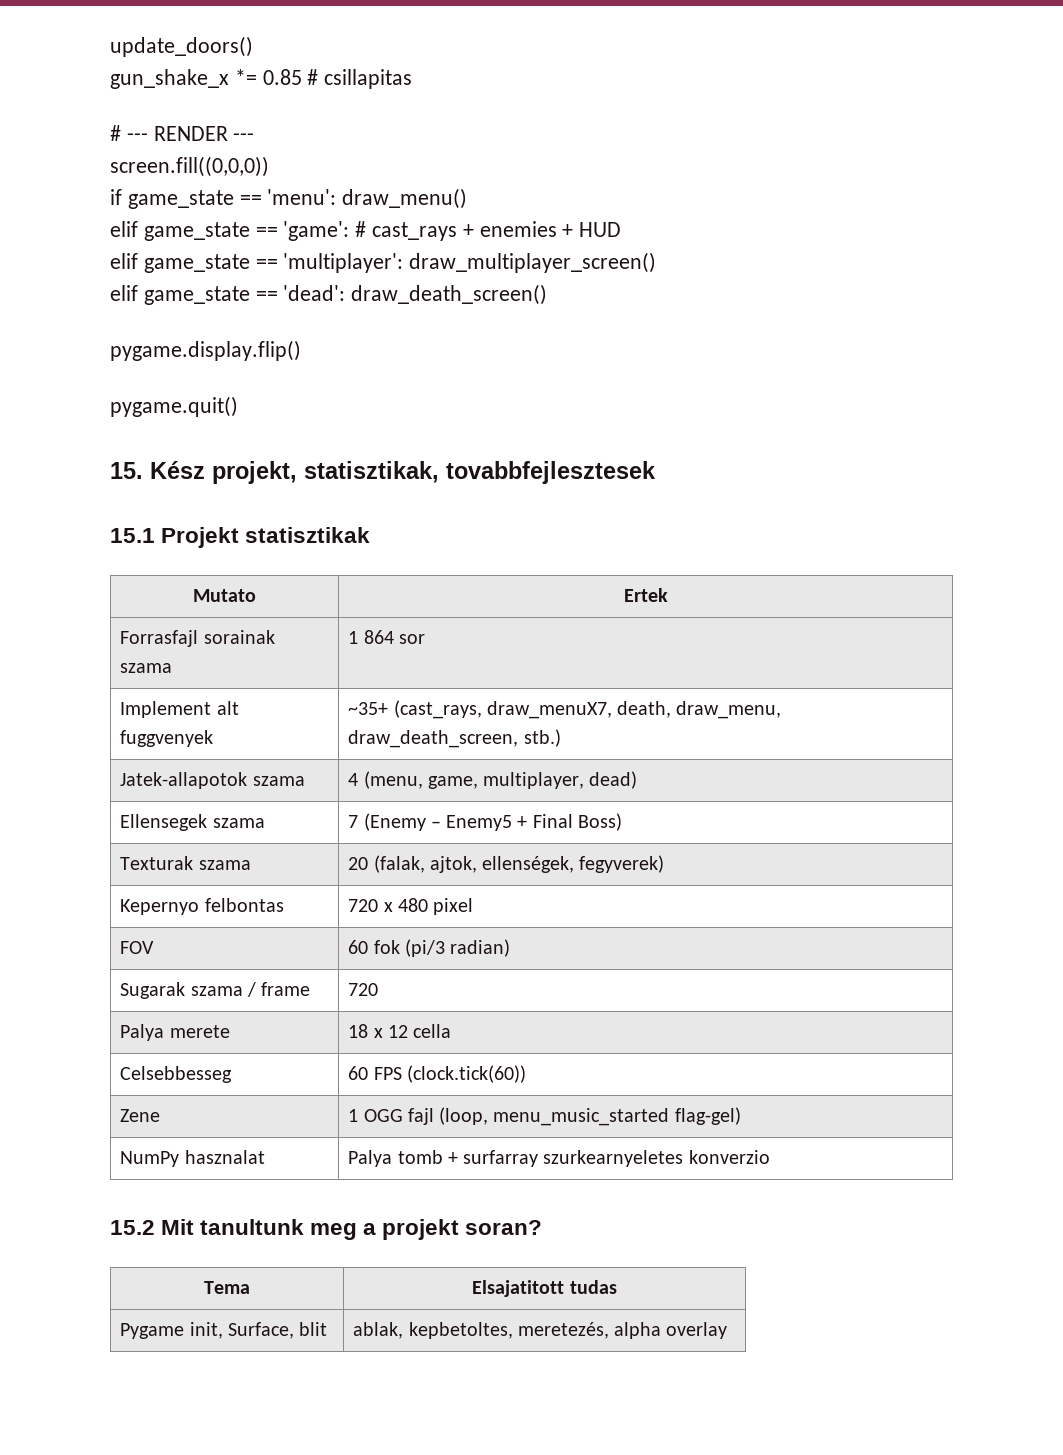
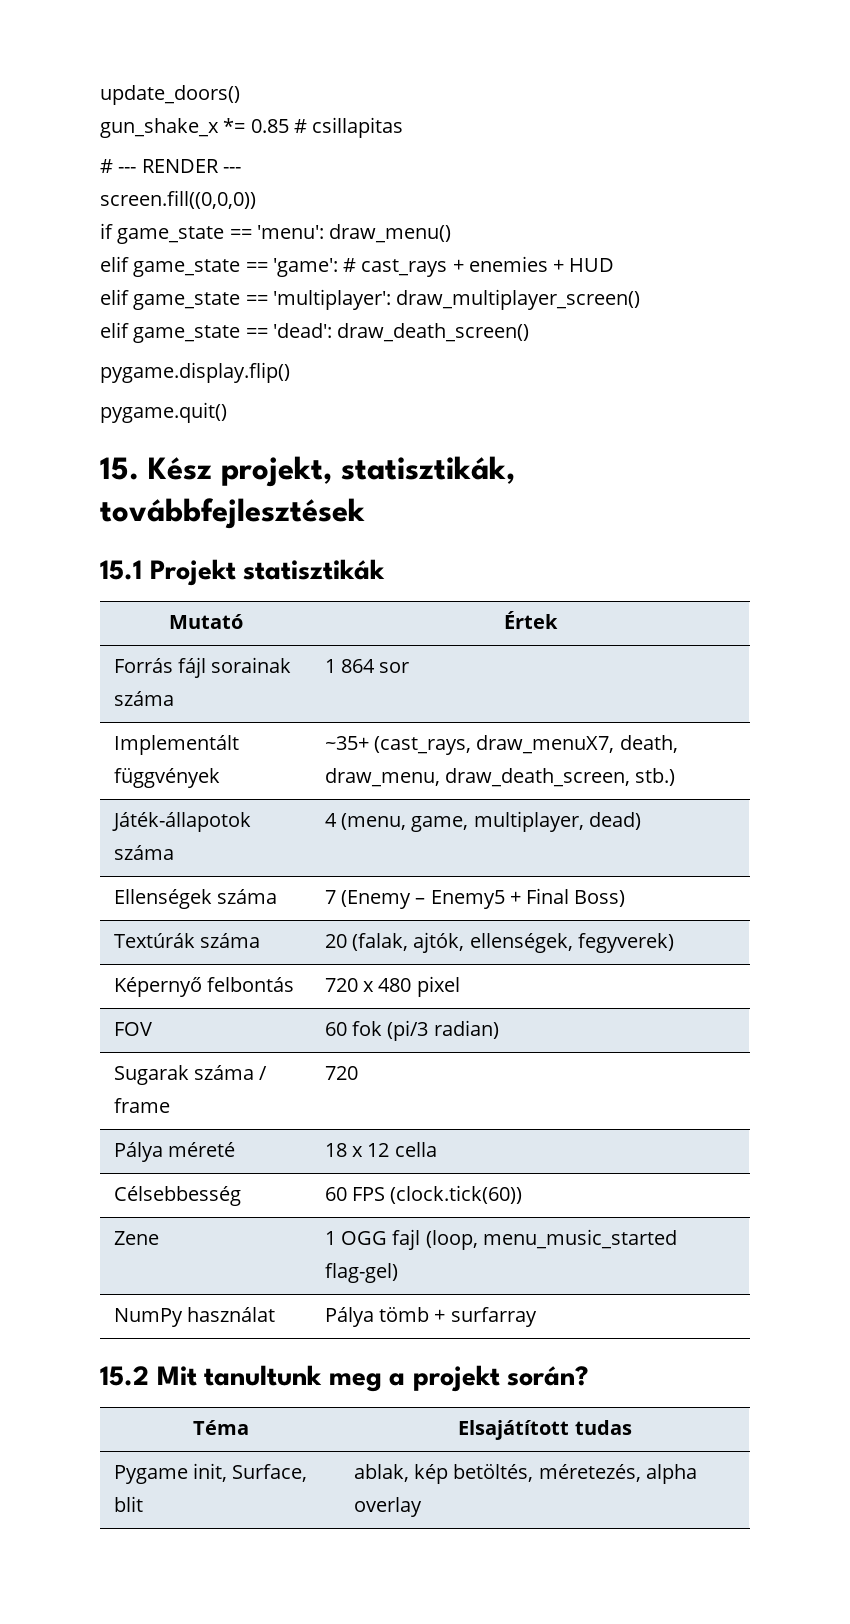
[304,461,656,484] statisztikak, tovabbfejlesztesek -> [341,456,515,484] [100,498,365,529] statisztikák, továbbfejlesztések
[245,527,371,543] [193,589,256,602] [623,588,668,602] [120,630,275,647] [120,663,173,673] statisztikak // Mutato | Ertek // Forrasfajl sorainak szama -> [243,559,386,580] [169,614,243,629] [504,611,558,629] [113,657,292,678] [113,691,174,706] statisztikák // Mutató | Értek // Forrás fájl sorainak száma
[120,701,239,718] [120,730,214,747] Implement alt fuggvenyek -> [113,735,239,755] [113,768,220,788] Implementált függvények
[120,772,305,789] Jatek-allapotok szama -> [111,812,251,832] [113,845,174,860] Játék-állapotok száma
[120,814,265,831] Ellensegek szama -> [113,889,278,909] Ellenségek száma
[120,856,251,870] Texturak szama -> [113,933,261,948] Textúrák száma
[429,856,477,873] ajtok, -> [413,932,465,953] ajtók,
[120,898,284,915] Kepernyo felbontas -> [113,977,295,997] Képernyő felbontás
[190,986,243,996] szama -> [194,1065,255,1080] száma
[120,1024,230,1041] Palya merete -> [113,1142,236,1162] Pálya méreté
[120,1066,233,1083] Celsebbesseg -> [113,1186,241,1206] Célsebbesség
[184,1150,265,1164] [348,1150,443,1167] hasznalat | Palya tomb -> [187,1307,276,1322] [324,1307,430,1327] használat | Pálya tömb
[543,1150,770,1167] szurkearnyeletes konverzio -> (537, 1317) none
[465,1220,543,1235] [204,1281,250,1294] [472,1280,565,1297] soran? // Tema | Elsajatitott -> [507,1366,590,1386] [192,1420,249,1435] [458,1420,570,1440] során? // Téma | Elsajátított
[408,1322,609,1339] kepbetoltes, meretezés, -> [414,1464,641,1484] kép betöltés, méretezés,

